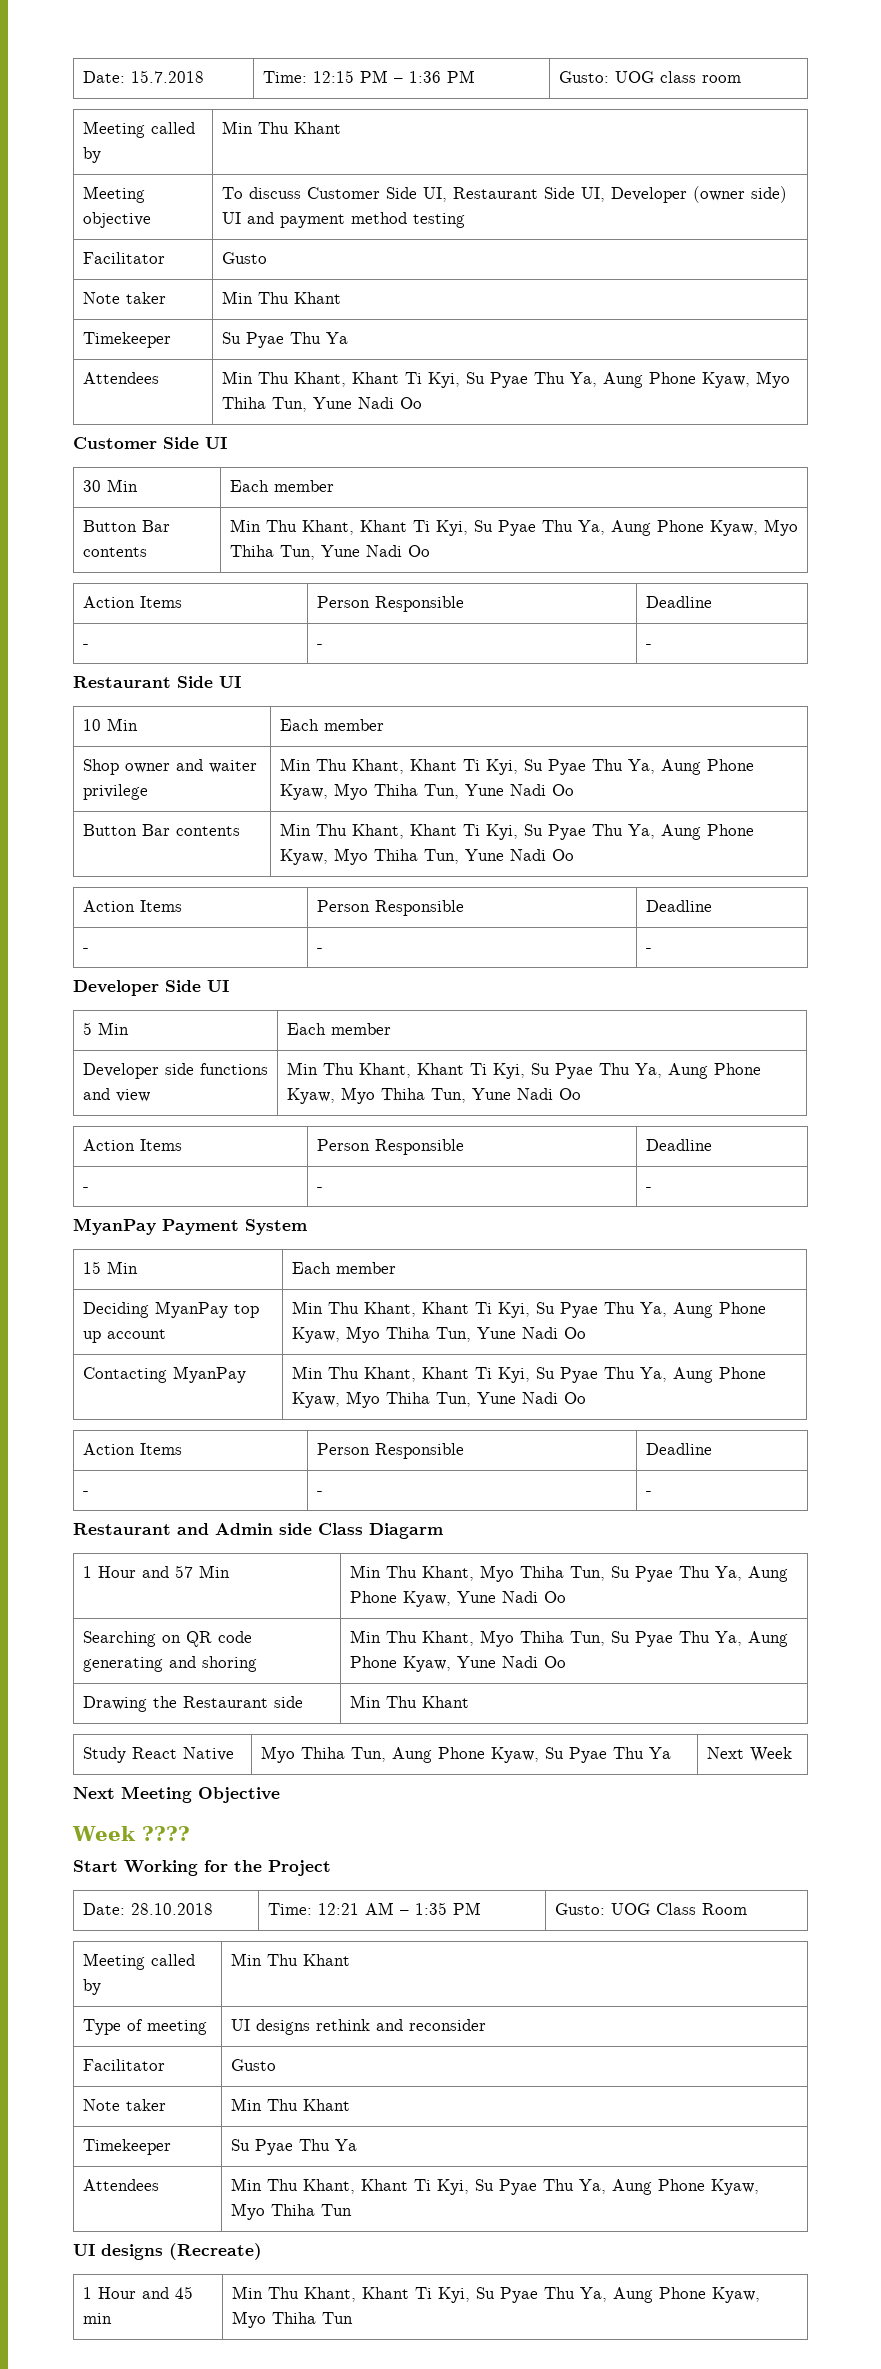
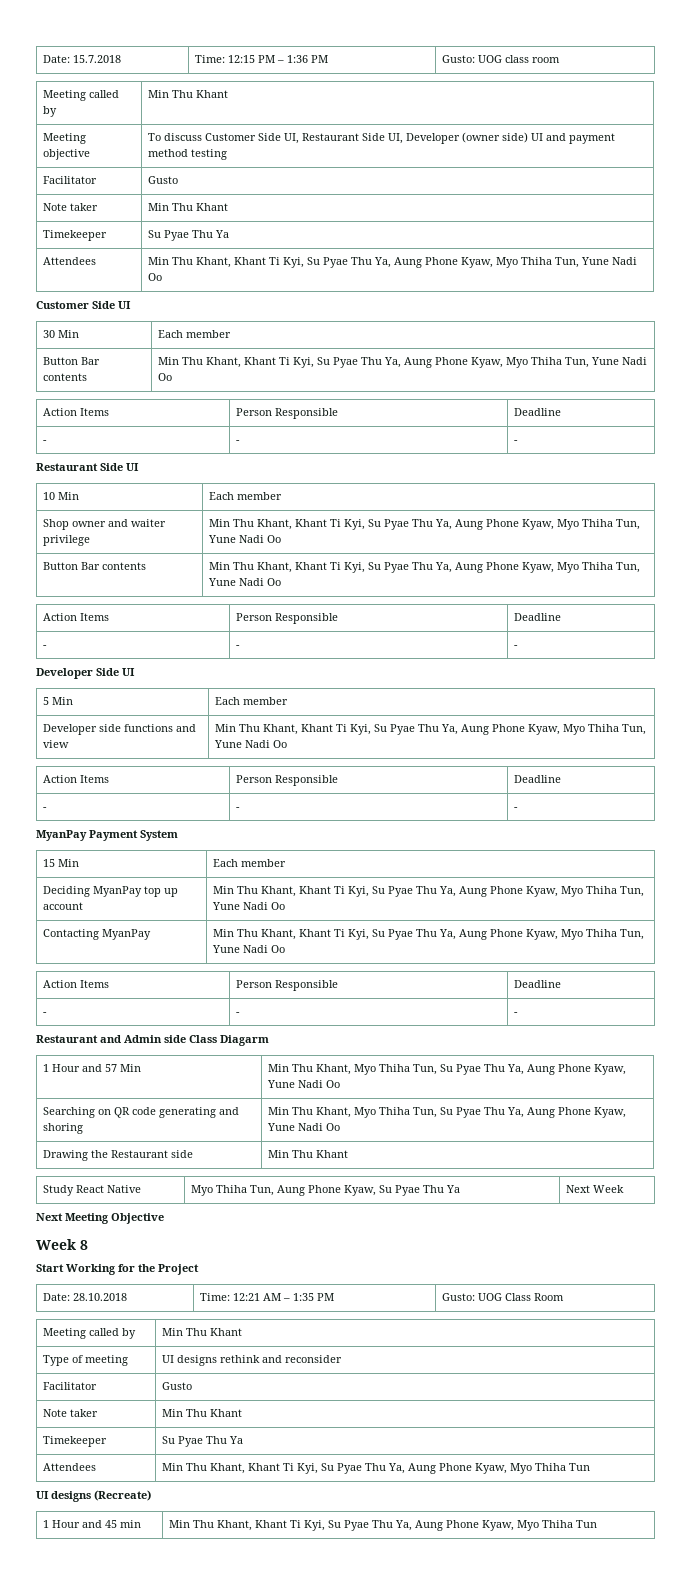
[141,1826,190,1841] ???? -> [80,1240,88,1250] 8

